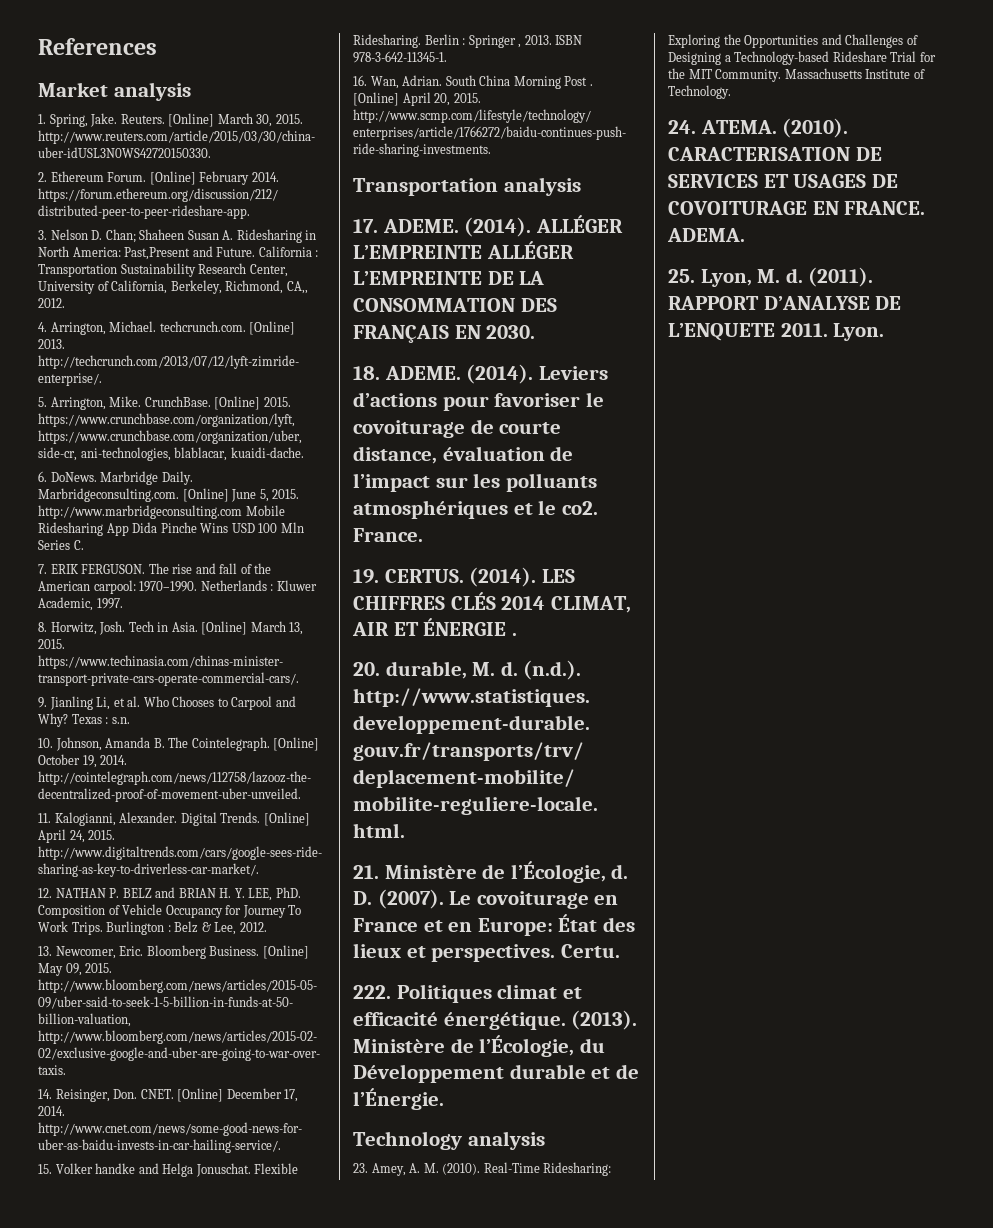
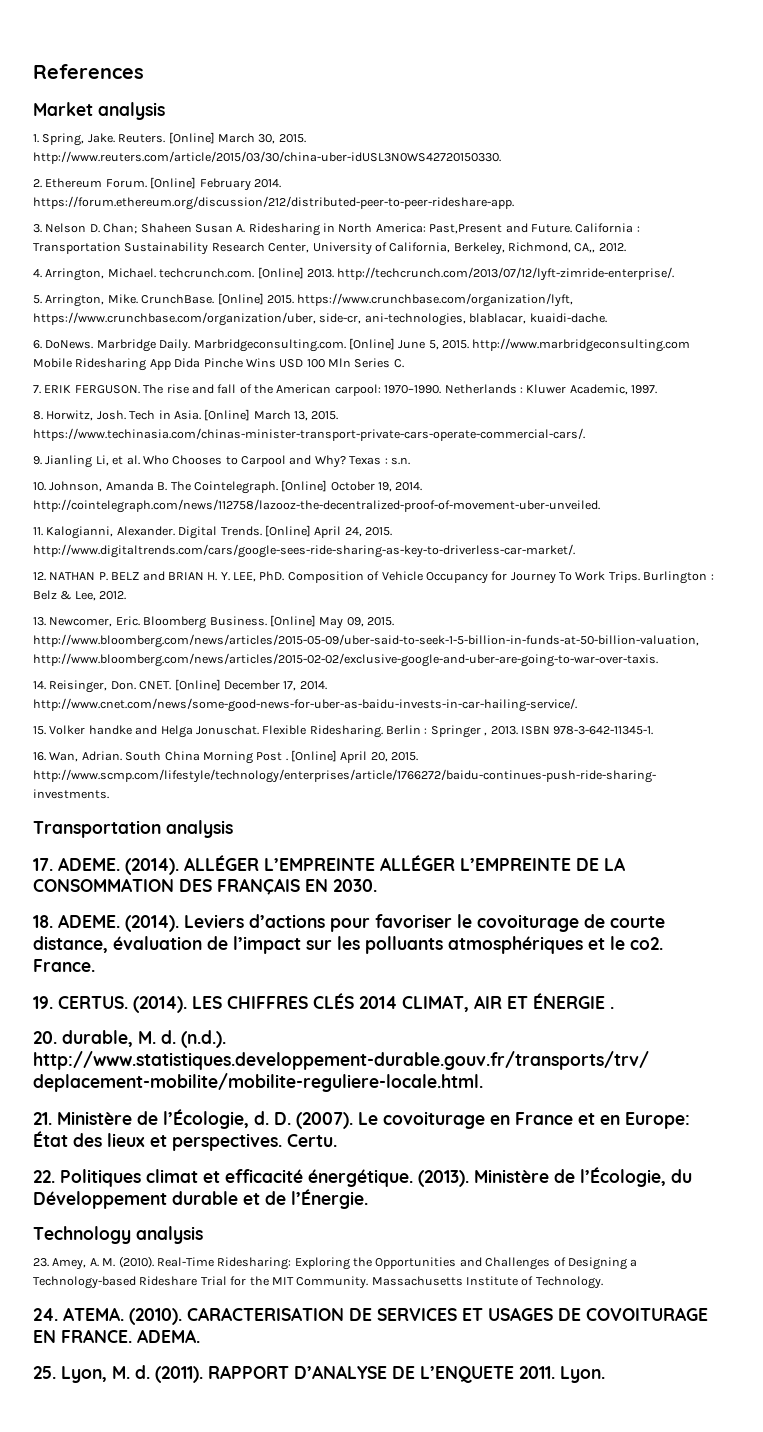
[353,985,391,999] 222. -> [33,1170,55,1183] 22.

